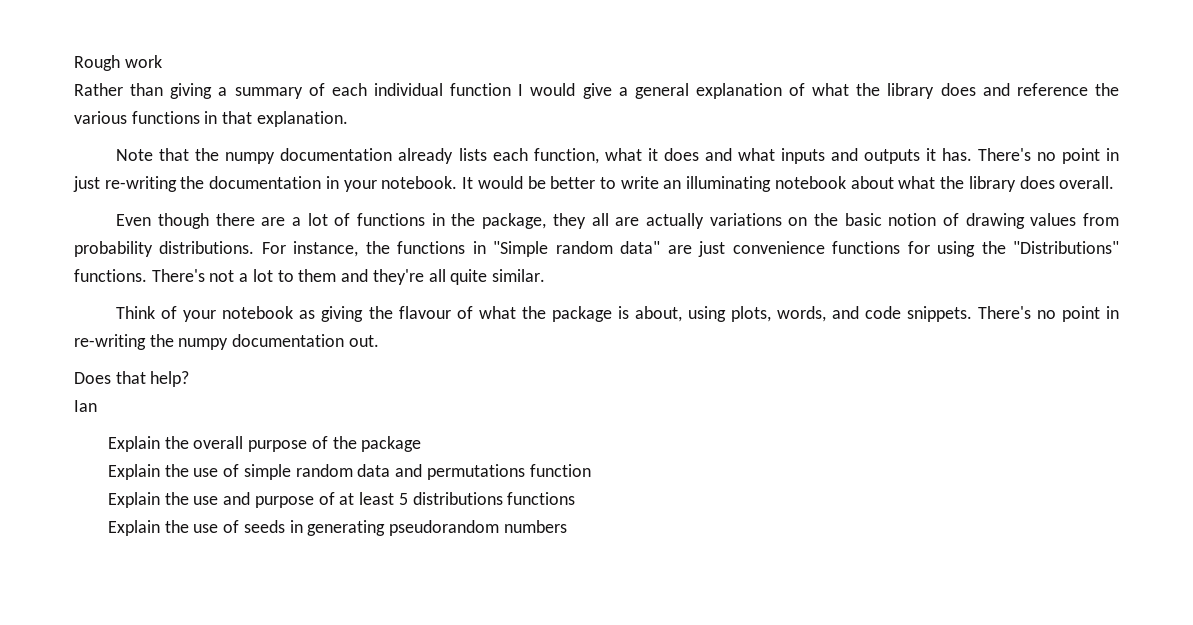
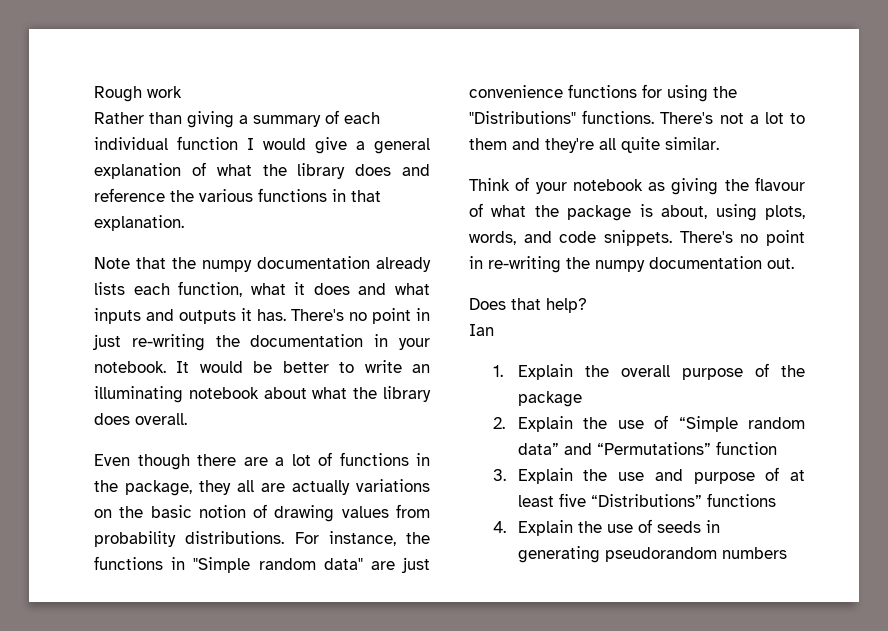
(97, 406) none -> [493,365,504,377] 1.
[108,464,525,480] Explain the use of simple random data and permutations -> [493,415,805,432] [517,442,711,455] 2. Explain the use of “Simple random data” and “Permutations”
(591, 470) none -> [493,469,507,481] 3.
[398,492,503,505] 5 distributions -> [558,493,702,507] five “Distributions”
(576, 498) none -> [493,521,507,533] 4.

